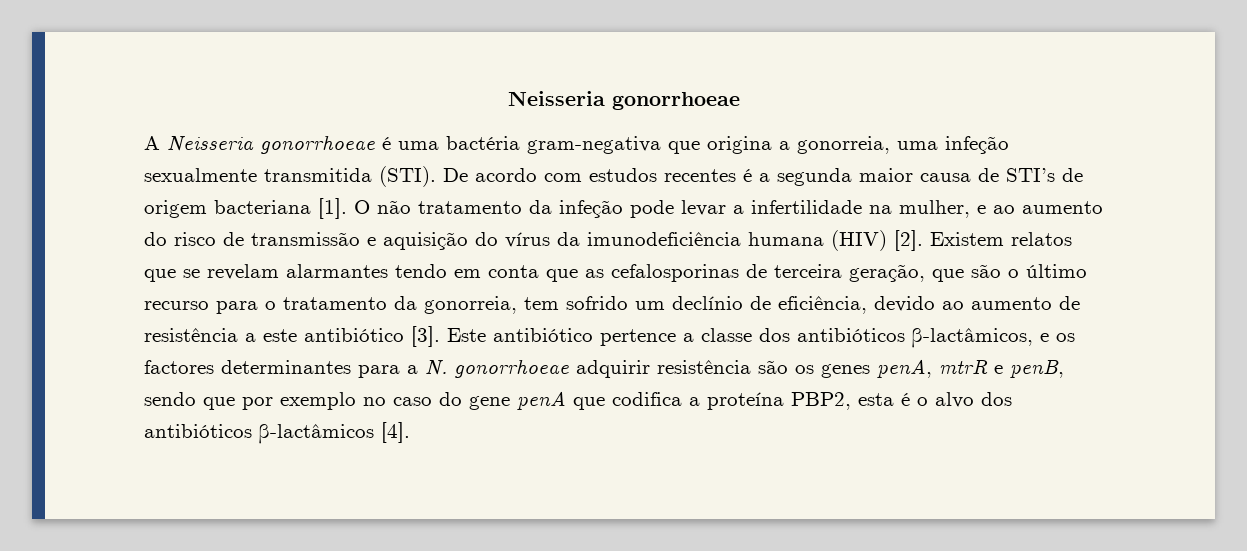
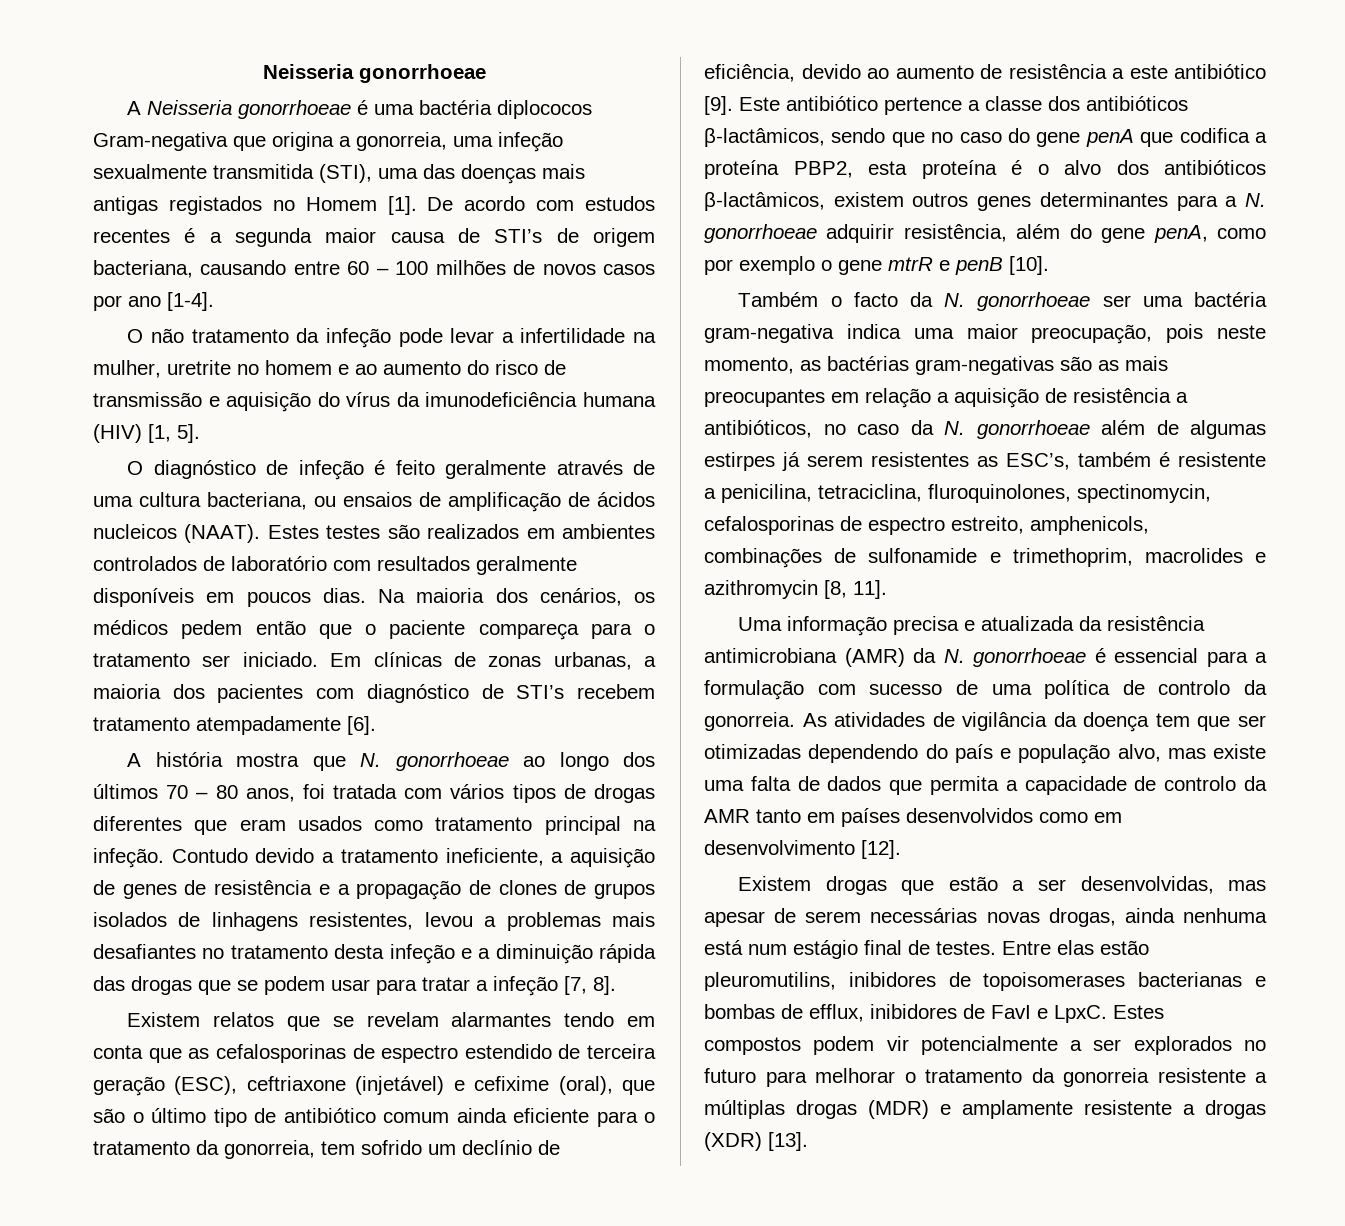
[527,136,661,154] gram-negativa -> [497,100,593,119] [93,132,228,151] diplococos Gram-negativa
[379,166,436,187] (STI). -> [319,164,585,184] [93,196,417,215] (STI), uma das doenças mais antigas registados no Homem [1].
[214,198,347,219] bacteriana [1]. -> [93,260,656,278] [93,292,214,311] bacteriana, causando entre 60 – 100 milhões de novos casos por ano [1-4]. //
(970, 209) none -> [167,360,332,375] uretrite no homem
[894,230,923,251] [2]. -> [148,424,200,443] [127,460,655,480] [93,492,655,512] [93,524,655,543] [93,556,577,575] [93,588,655,607] [93,620,655,640] [93,652,656,670] [93,684,655,703] [93,716,376,735] [127,752,655,771] [93,784,655,803] [93,816,656,835] [93,848,655,868] [93,880,655,900] [93,912,655,931] [93,944,656,964] [93,976,616,996] [1, 5]. // O diagnóstico de infeção é feito geralmente através de uma cultura bacteriana, ou ensaios de amplificação de ácidos nucleicos (NAAT). Estes testes são realizados em ambientes controlados de laboratório com resultados geralmente disponíveis em poucos dias. Na maioria dos cenários, os médicos pedem então que o paciente compareça para o tratamento ser iniciado. Em clínicas de zonas urbanas, a maioria dos pacientes com diagnóstico de STI’s recebem tratamento atempadamente [6]. // A história mostra que N. gonorrhoeae ao longo dos últimos 70 – 80 anos, foi tratada com vários tipos de drogas diferentes que eram usados como tratamento principal na infeção. Contudo devido a tratamento ineficiente, a aquisição de genes de resistência e a propagação de clones de grupos isolados de linhagens resistentes, levou a problemas mais desafiantes no tratamento desta infeção e a diminuição rápida das drogas que se podem usar para tratar a infeção [7, 8]. //
[774,264,1087,282] [144,301,209,310] terceira geração, que são o último recurso -> [381,1044,656,1063] [93,1076,656,1096] [93,1108,589,1127] espectro estendido de terceira geração (ESC), ceftriaxone (injetável) e cefixime (oral), que são o último tipo de antibiótico comum ainda eficiente
[411,326,440,347] [3]. -> [704,96,733,115] [9].
[1040,333,1075,342] [144,359,1064,378] [144,392,356,410] e os factores determinantes para a N. gonorrhoeae adquirir resistência são os genes penA, mtrR e penB, sendo que por exemplo -> [831,128,925,147] sendo que
(894, 399) none -> [921,160,997,179] proteína
[259,422,410,444] β-lactâmicos [4]. -> [704,192,1266,211] [704,224,1266,243] [704,256,1049,275] [738,292,1267,311] [704,324,1266,344] [704,356,1168,375] [704,388,1188,408] [704,420,1266,439] [704,452,1266,471] [704,484,1211,503] [704,516,1149,535] [704,548,1266,568] [704,580,887,599] [738,616,1206,636] [704,648,1267,667] [704,680,1267,700] [704,712,1266,732] [704,744,1266,764] [704,776,1267,795] [704,808,1122,827] [704,840,901,859] [738,876,1266,895] [704,908,1267,927] [704,940,1149,959] [704,972,1266,991] [704,1004,1164,1023] [704,1036,1266,1055] [704,1068,1267,1087] [704,1100,1266,1119] [704,1132,808,1151] β-lactâmicos, existem outros genes determinantes para a N. gonorrhoeae adquirir resistência, além do gene penA, como por exemplo o gene mtrR e penB [10]. // Também o facto da N. gonorrhoeae ser uma bactéria gram-negativa indica uma maior preocupação, pois neste momento, as bactérias gram-negativas são as mais preocupantes em relação a aquisição de resistência a antibióticos, no caso da N. gonorrhoeae além de algumas estirpes já serem resistentes as ESC’s, também é resistente a penicilina, tetraciclina, fluroquinolones, spectinomycin, cefalosporinas de espectro estreito, amphenicols, combinações de sulfonamide e trimethoprim, macrolides e azithromycin [8, 11]. // Uma informação precisa e atualizada da resistência antimicrobiana (AMR) da N. gonorrhoeae é essencial para a formulação com sucesso de uma política de controlo da gonorreia. As atividades de vigilância da doença tem que ser otimizadas dependendo do país e população alvo, mas existe uma falta de dados que permita a capacidade de controlo da AMR tanto em países desenvolvidos como em desenvolvimento [12]. // Existem drogas que estão a ser desenvolvidas, mas apesar de serem necessárias novas drogas, ainda nenhuma está num estágio final de testes. Entre elas estão pleuromutilins, inibidores de topoisomerases bacterianas e bombas de efflux, inibidores de FavI e LpxC. Estes compostos podem vir potencialmente a ser explorados no futuro para melhorar o tratamento da gonorreia resistente a múltiplas drogas (MDR) e amplamente resistente a drogas (XDR) [13].

